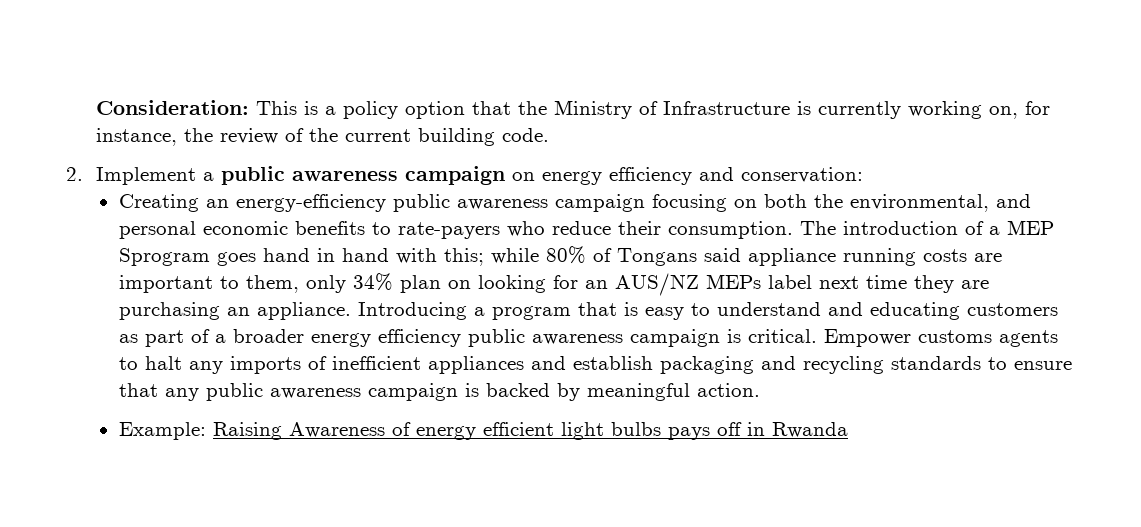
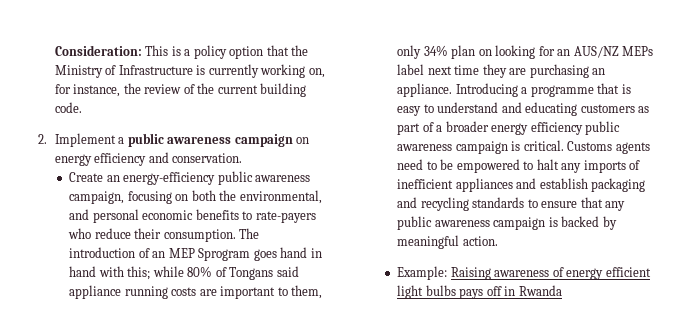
[741,167,864,183] [118,194,199,212] conservation: // Creating -> [172,153,243,163] [69,172,104,182] conservation. // Create
[554,194,645,212] campaign -> [69,191,125,204] campaign,
[988,226,1000,235] a -> [152,251,166,258] an
[491,306,571,320] program -> [530,85,594,97] programme
[823,329,1058,347] Empower customs agents -> [567,141,650,154] [397,159,520,173] Customs agents need to be empowered
[288,422,385,438] Awareness -> [494,270,550,277] awareness

